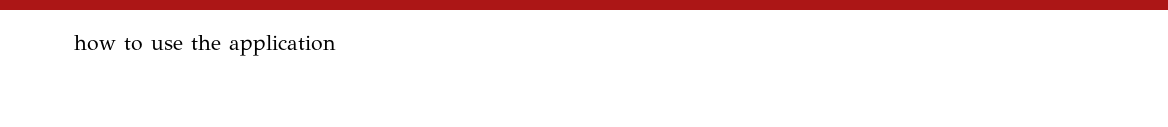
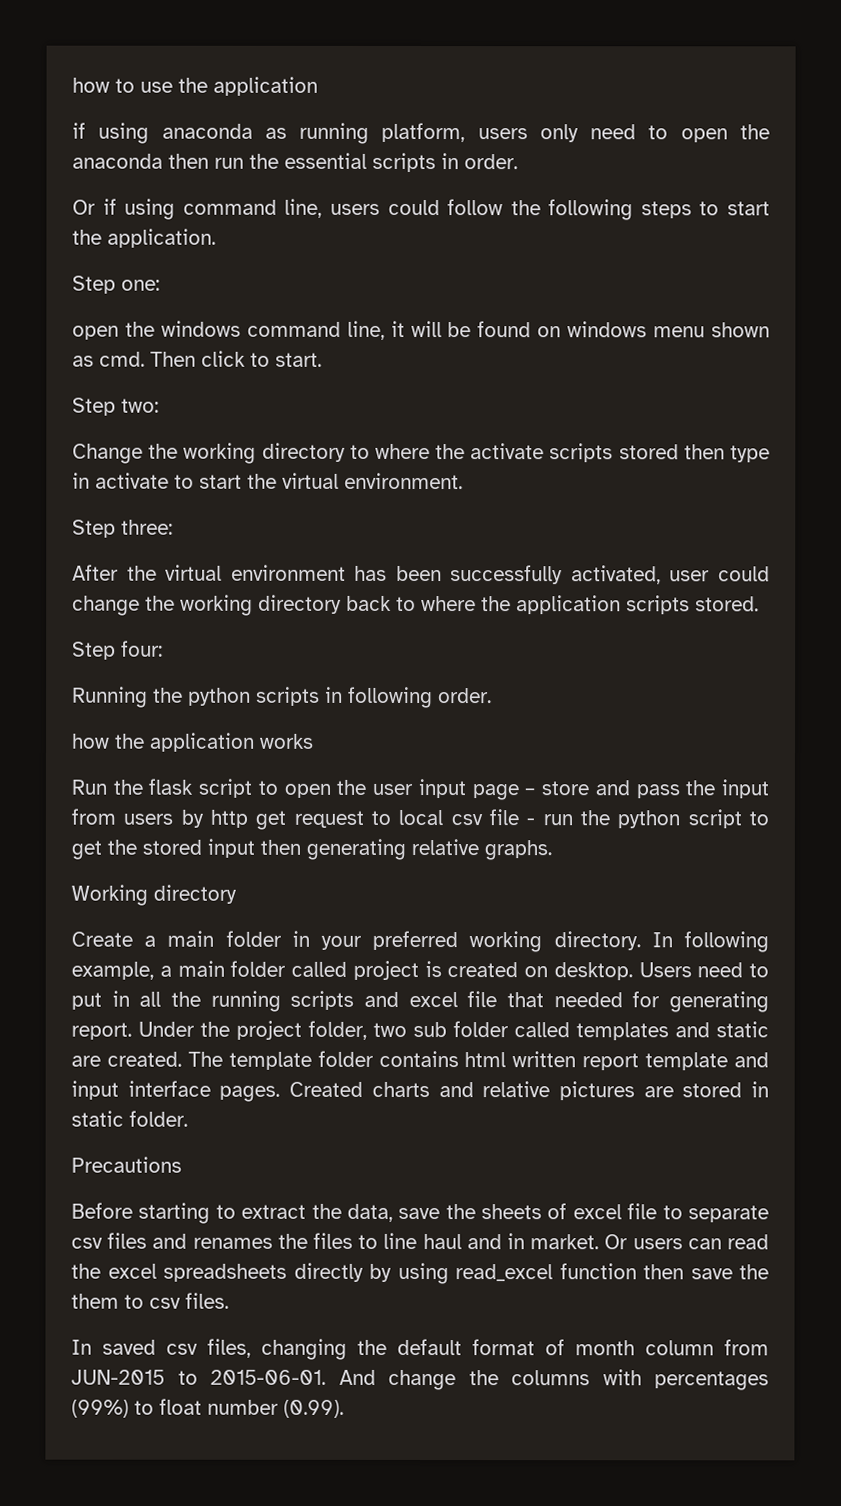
(336, 45) none -> [72,122,770,144] [72,152,518,173] [72,198,771,221] [72,228,216,248] [72,275,160,294] [72,320,770,340] [72,350,322,367] [72,397,159,416] [72,442,770,464] [72,472,463,490] [72,519,173,538] [72,564,770,585] [72,594,759,616] [72,640,163,660] [72,686,492,709] [72,732,314,752] [71,778,770,801] [71,808,770,830] [71,838,552,861] [71,884,237,906] [71,930,769,953] [71,960,769,981] [71,990,769,1013] [71,1020,769,1041] [71,1050,769,1071] [71,1080,769,1102] [71,1110,188,1127] [71,1156,182,1173] [71,1202,769,1224] [71,1232,770,1250] [71,1262,769,1285] [71,1292,229,1309] [71,1338,769,1360] [71,1369,769,1391] [71,1398,344,1418] // if using anaconda as running platform, users only need to open the anaconda then run the essential scripts in order. // Or if using command line, users could follow the following steps to start the application. // Step one: // open the windows command line, it will be found on windows menu shown as cmd. Then click to start. // Step two: // Change the working directory to where the activate scripts stored then type in activate to start the virtual environment. // Step three: // After the virtual environment has been successfully activated, user could change the working directory back to where the application scripts stored. // Step four: // Running the python scripts in following order. // how the application works // Run the flask script to open the user input page – store and pass the input from users by http get request to local csv file - run the python script to get the stored input then generating relative graphs. // Working directory // Create a main folder in your preferred working directory. In following example, a main folder called project is created on desktop. Users need to put in all the running scripts and excel file that needed for generating report. Under the project folder, two sub folder called templates and static are created. The template folder contains html written report template and input interface pages. Created charts and relative pictures are stored in static folder. // Precautions // Before starting to extract the data, save the sheets of excel file to separate csv files and renames the files to line haul and in market. Or users can read the excel spreadsheets directly by using read_excel function then save the them to csv files. // In saved csv files, changing the default format of month column from JUN-2015 to 2015-06-01. And change the columns with percentages (99%) to float number (0.99).

